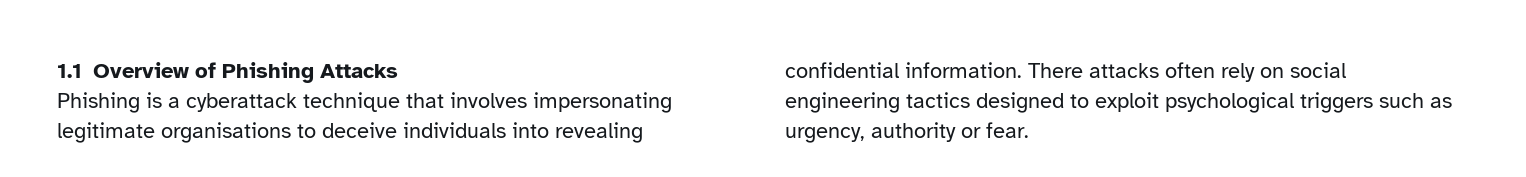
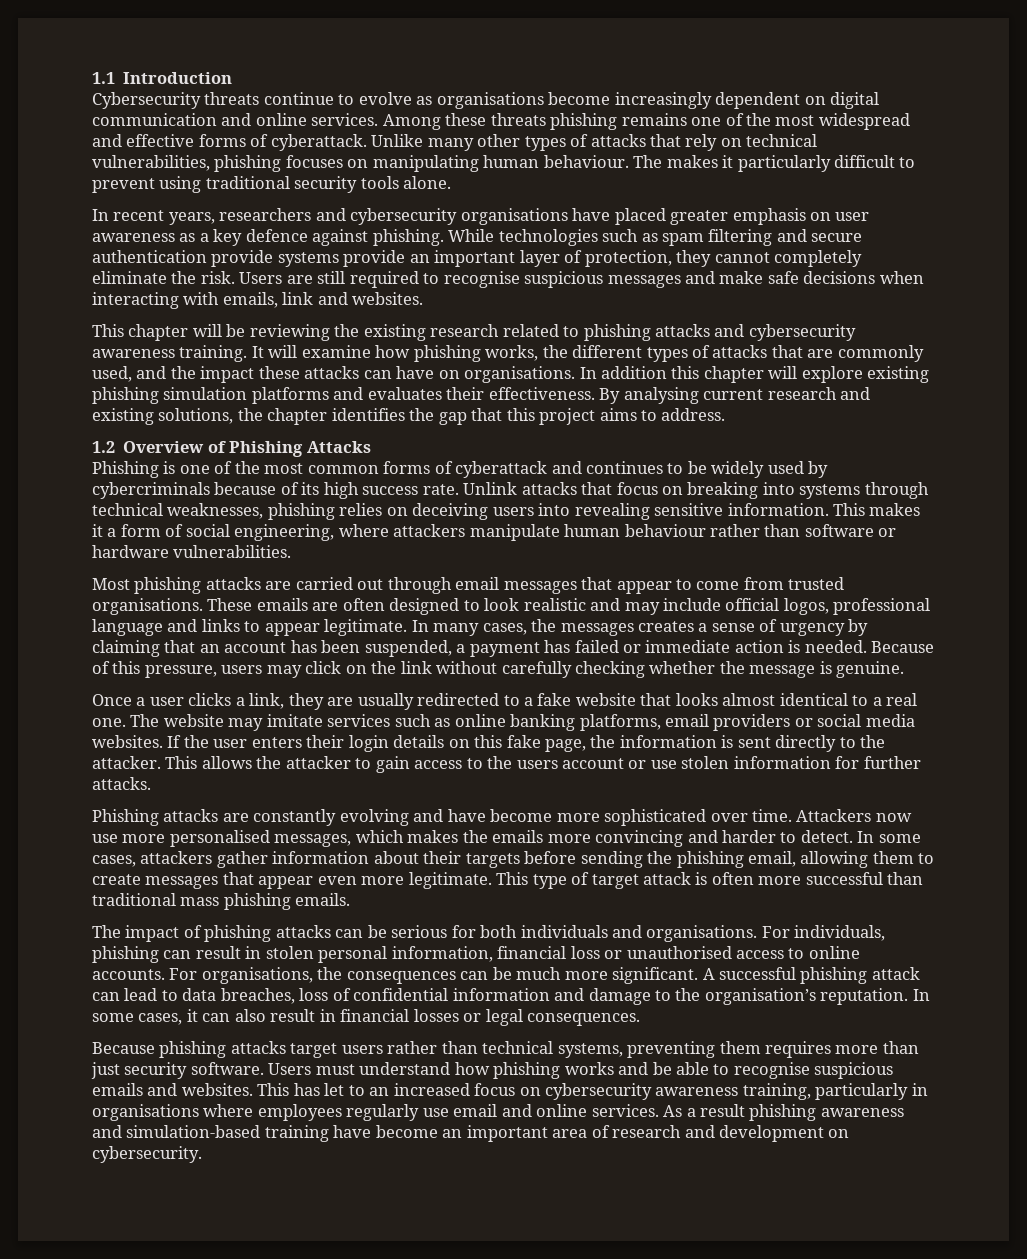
(82, 71) none -> [123,72,233,84] [92,92,880,109] [92,113,910,130] [92,134,818,151] [92,155,916,172] [92,176,452,193] [92,208,870,225] [92,229,863,246] [92,250,863,267] [92,271,924,288] [92,292,424,309] [92,324,856,341] [92,345,924,362] [92,366,930,383] [92,387,871,404] [92,408,726,425] [92,441,115,453] Introduction // Cybersecurity threats continue to evolve as organisations become increasingly dependent on digital communication and online services. Among these threats phishing remains one of the most widespread and effective forms of cyberattack. Unlike many other types of attacks that rely on technical vulnerabilities, phishing focuses on manipulating human behaviour. The makes it particularly difficult to prevent using traditional security tools alone. // In recent years, researchers and cybersecurity organisations have placed greater emphasis on user awareness as a key defence against phishing. While technologies such as spam filtering and secure authentication provide systems provide an important layer of protection, they cannot completely eliminate the risk. Users are still required to recognise suspicious messages and make safe decisions when interacting with emails, link and websites. // This chapter will be reviewing the existing research related to phishing attacks and cybersecurity awareness training. It will examine how phishing works, the different types of attacks that are commonly used, and the impact these attacks can have on organisations. In addition this chapter will explore existing phishing simulation platforms and evaluates their effectiveness. By analysing current research and existing solutions, the chapter identifies the gap that this project aims to address. // 1.2
[168,92,672,113] [57,122,643,143] [785,62,1346,82] [785,92,1452,113] [785,122,1029,143] a cyberattack technique that involves impersonating legitimate organisations to deceive individuals into revealing confidential information. There attacks often rely on social engineering tactics designed to exploit psychological triggers such as urgency, authority or fear. -> [179,461,829,478] [92,482,929,499] [92,503,921,520] [92,524,897,541] [92,545,292,558] [92,577,845,594] [92,598,931,615] [92,619,869,636] [92,640,935,657] [92,661,905,678] [92,693,918,710] [92,714,915,731] [92,735,886,752] [92,756,921,773] [92,777,151,790] [92,809,912,826] [92,830,921,847] [92,851,935,868] [92,872,924,889] [92,893,351,910] [92,925,886,942] [92,946,860,963] [92,967,920,984] [92,988,930,1005] [92,1009,641,1026] [92,1041,919,1058] [91,1062,894,1079] [92,1083,928,1100] [92,1104,904,1121] [92,1125,850,1142] [92,1146,202,1163] one of the most common forms of cyberattack and continues to be widely used by cybercriminals because of its high success rate. Unlink attacks that focus on breaking into systems through technical weaknesses, phishing relies on deceiving users into revealing sensitive information. This makes it a form of social engineering, where attackers manipulate human behaviour rather than software or hardware vulnerabilities. // Most phishing attacks are carried out through email messages that appear to come from trusted organisations. These emails are often designed to look realistic and may include official logos, professional language and links to appear legitimate. In many cases, the messages creates a sense of urgency by claiming that an account has been suspended, a payment has failed or immediate action is needed. Because of this pressure, users may click on the link without carefully checking whether the message is genuine. // Once a user clicks a link, they are usually redirected to a fake website that looks almost identical to a real one. The website may imitate services such as online banking platforms, email providers or social media websites. If the user enters their login details on this fake page, the information is sent directly to the attacker. This allows the attacker to gain access to the users account or use stolen information for further attacks. // Phishing attacks are constantly evolving and have become more sophisticated over time. Attackers now use more personalised messages, which makes the emails more convincing and harder to detect. In some cases, attackers gather information about their targets before sending the phishing email, allowing them to create messages that appear even more legitimate. This type of target attack is often more successful than traditional mass phishing emails. // The impact of phishing attacks can be serious for both individuals and organisations. For individuals, phishing can result in stolen personal information, financial loss or unauthorised access to online accounts. For organisations, the consequences can be much more significant. A successful phishing attack can lead to data breaches, loss of confidential information and damage to the organisation’s reputation. In some cases, it can also result in financial losses or legal consequences. // Because phishing attacks target users rather than technical systems, preventing them requires more than just security software. Users must understand how phishing works and be able to recognise suspicious emails and websites. This has let to an increased focus on cybersecurity awareness training, particularly in organisations where employees regularly use email and online services. As a result phishing awareness and simulation-based training have become an important area of research and development on cybersecurity.

